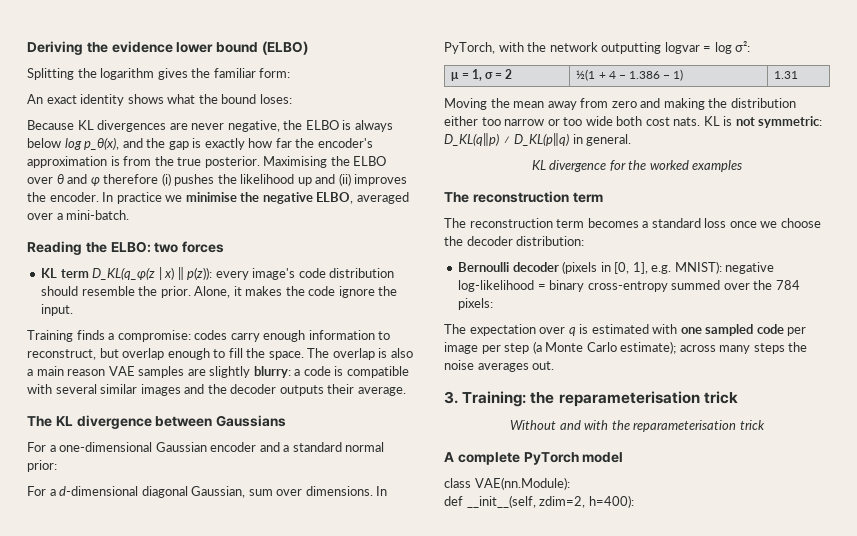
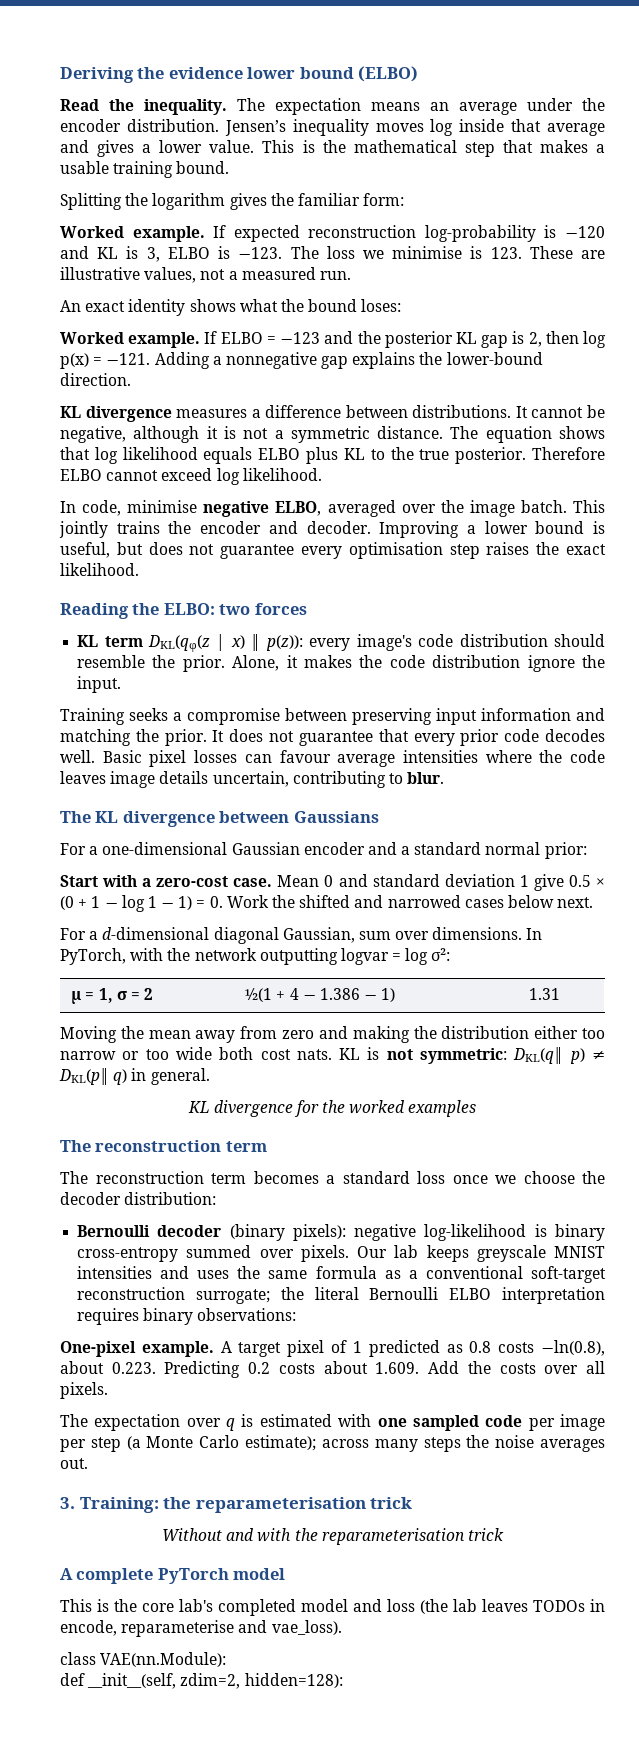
(308, 48) none -> [60,98,605,115] [60,119,605,136] [60,140,605,157] [60,161,230,178] // Read the inequality. The expectation means an average under the encoder distribution. Jensen’s inequality moves log inside that average and gives a lower value. This is the mathematical step that makes a usable training bound.
(291, 73) none -> [60,225,605,242] [60,246,605,262] [60,267,351,283] // Worked example. If expected reconstruction log-probability is −120 and KL is 3, ELBO is −123. The loss we minimise is 123. These are illustrative values, not a measured run.
[27,120,393,132] [27,137,373,150] [27,156,387,168] [27,173,408,186] [27,192,409,204] [27,210,130,220] Because KL divergences are never negative, the ELBO is always below log p_θ(x), and the gap is exactly how far the encoder's approximation is from the true posterior. Maximising the ELBO over θ and φ therefore (i) pushes the likelihood up and (ii) improves the encoder. In practice we minimise the negative ELBO, averaged over a mini-batch. -> [60,331,607,348] [60,352,543,369] [60,373,131,386] [60,405,605,422] [60,426,606,443] [60,447,605,464] [60,468,322,485] [60,500,606,517] [59,521,605,538] [60,542,606,559] [60,563,139,576] Worked example. If ELBO = −123 and the posterior KL gap is 2, then log p(x) = −121. Adding a nonnegative gap explains the lower-bound direction. // KL divergence measures a difference between distributions. It cannot be negative, although it is not a symmetric distance. The equation shows that log likelihood equals ELBO plus KL to the true posterior. Therefore ELBO cannot exceed log likelihood. // In code, minimise negative ELBO, averaged over the image batch. This jointly trains the encoder and decoder. Improving a lower bound is useful, but does not guarantee every optimisation step raises the exact likelihood.
[92,267,156,280] D_KL(q_φ(z -> [147,635,210,652] DKL(qφ(z
(336, 291) none -> [432,655,521,668] distribution
[76,330,391,342] [27,348,413,360] [27,366,409,378] [27,384,406,396] finds a compromise: codes carry enough information to reconstruct, but overlap enough to fill the space. The overlap is also a main reason VAE samples are slightly blurry: a code is compatible with several similar images and the decoder outputs their average. -> [129,708,605,725] [60,729,605,746] [60,750,605,767] [60,771,445,788] seeks a compromise between preserving input information and matching the prior. It does not guarantee that every prior code decodes well. Basic pixel losses can favour average intensities where the code leaves image details uncertain, contributing to blur.
(57, 466) none -> [60,874,606,891] [60,895,594,912] // Start with a zero-cost case. Mean 0 and standard deviation 1 give 0.5 × (0 + 1 − log 1 − 1) = 0. Work the shifted and narrowed cases below next.
[444,133,570,146] D_KL(q‖p) ≠ D_KL(p‖q) -> [513,1047,605,1064] [59,1068,128,1085] DKL(q‖ p) ≠ DKL(p‖ q)
[562,261,722,274] (pixels in [0, 1], e.g. MNIST): -> [229,1224,346,1241] (binary pixels):
[537,284,546,290] = -> [534,1224,547,1237] is
[753,280,800,290] [458,298,494,310] the 784 pixels: -> [300,1245,605,1262] [77,1266,606,1283] [77,1287,605,1304] [77,1308,297,1325] [60,1340,605,1357] [60,1361,606,1378] [60,1382,108,1399] pixels. Our lab keeps greyscale MNIST intensities and uses the same formula as a conventional soft-target reconstruction surrogate; the literal Bernoulli ELBO interpretation requires binary observations: // One-pixel example. A target pixel of 1 predicted as 0.8 costs −ln(0.8), about 0.223. Predicting 0.2 costs about 1.609. Add the costs over all pixels.
(624, 457) none -> [60,1599,605,1616] [60,1620,342,1637] // This is the core lab's completed model and loss (the lab leaves TODOs in encode, reparameterise and vae_loss).
[588,495,634,508] h=400): -> [244,1673,343,1688] hidden=128):

